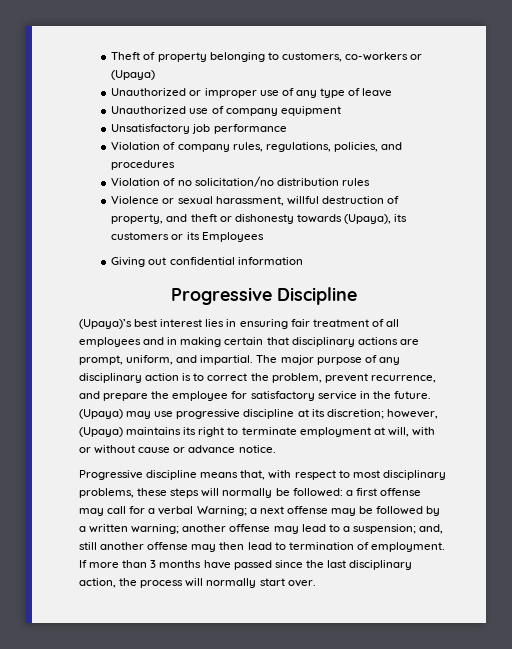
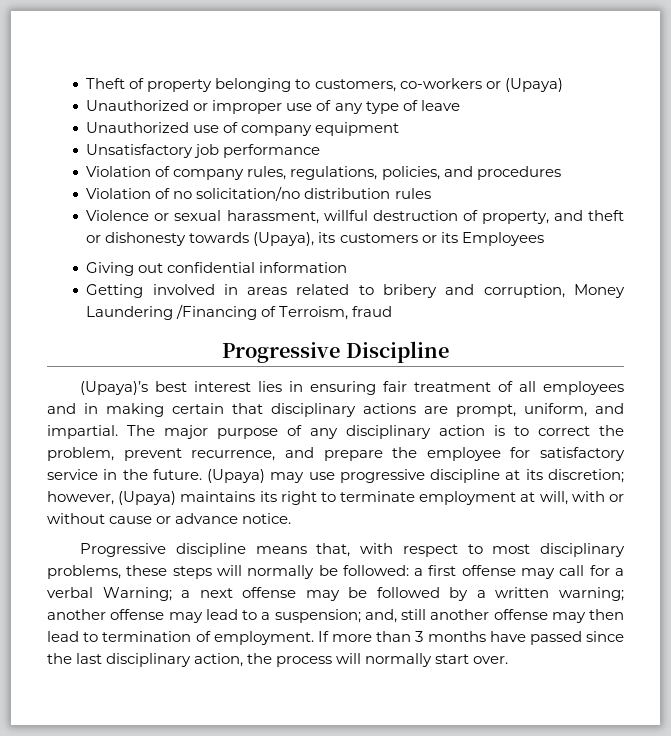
(303, 261) none -> [86,284,625,298] [86,304,393,320] // Getting involved in areas related to bribery and corruption, Money Laundering /Financing of Terroism, fraud

